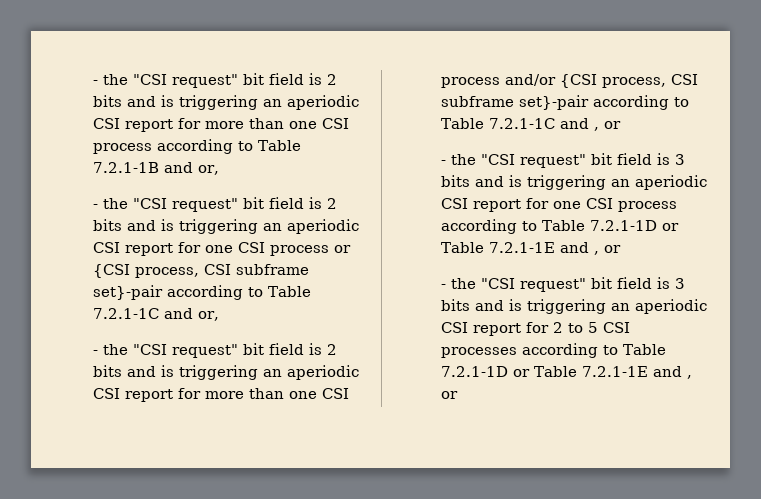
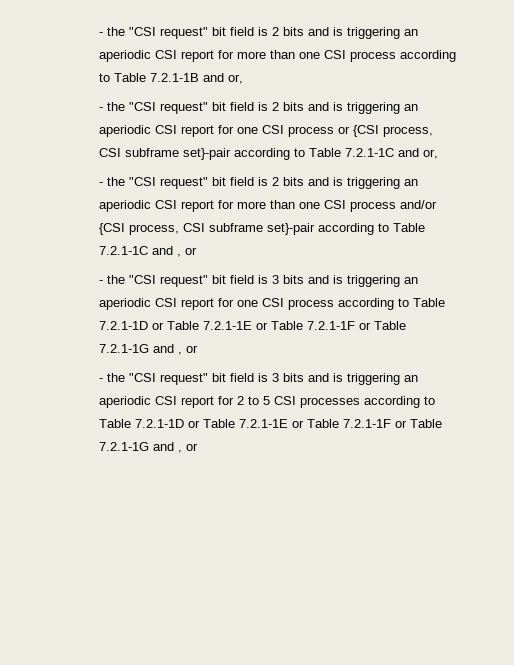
(555, 247) none -> [255,321,406,330] [98,344,149,353] or Table 7.2.1-1F or Table 7.2.1-1G
(648, 371) none -> [291,419,442,428] [98,442,149,451] or Table 7.2.1-1F or Table 7.2.1-1G

